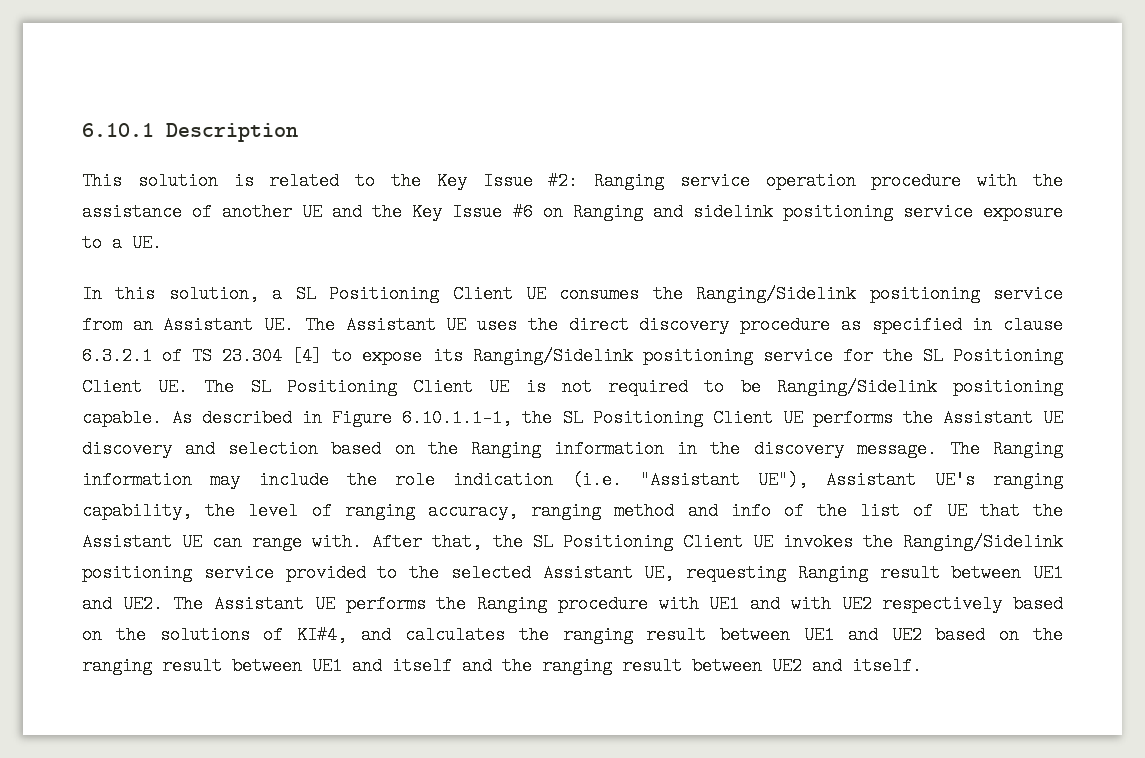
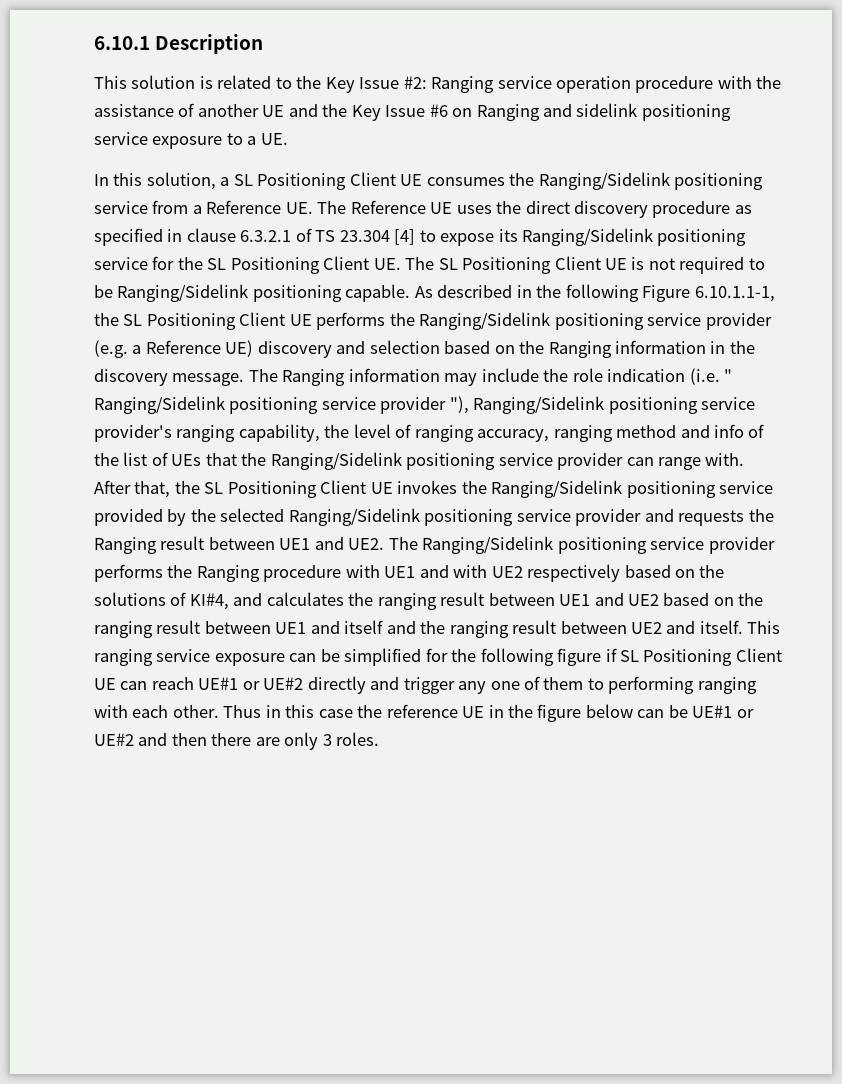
[132,316,436,334] an Assistant UE. The Assistant -> [192,200,426,214] a Reference UE. The Reference
(323, 418) none -> [536,284,639,302] the following
[942,409,1063,427] Assistant UE -> [419,312,772,330] [94,340,254,358] Ranging/Sidelink positioning service provider (e.g. a Reference UE)
[639,471,975,489] "Assistant UE"), Assistant UE's -> [724,369,733,382] [94,396,756,414] [94,425,172,442] " Ranging/Sidelink positioning service provider "), Ranging/Sidelink positioning service provider's
[946,502,967,520] UE -> [171,454,202,466] UEs
[82,533,203,551] Assistant UE -> [270,452,624,470] Ranging/Sidelink positioning service provider
[377,564,398,582] to -> [167,509,187,526] by
[542,564,786,582] Assistant UE, requesting -> [288,508,774,526] Ranging/Sidelink positioning service provider and requests the
[214,595,335,613] Assistant UE -> [422,536,775,554] Ranging/Sidelink positioning service provider
(922, 666) none -> [747,621,781,634] [94,648,782,666] [94,676,757,694] [94,704,754,722] [94,732,380,750] This ranging service exposure can be simplified for the following figure if SL Positioning Client UE can reach UE#1 or UE#2 directly and trigger any one of them to performing ranging with each other. Thus in this case the reference UE in the figure below can be UE#1 or UE#2 and then there are only 3 roles.

